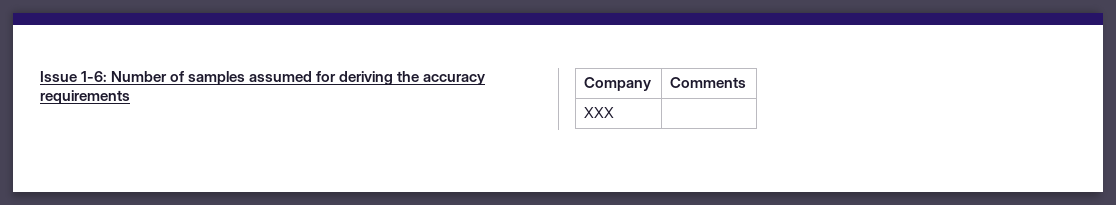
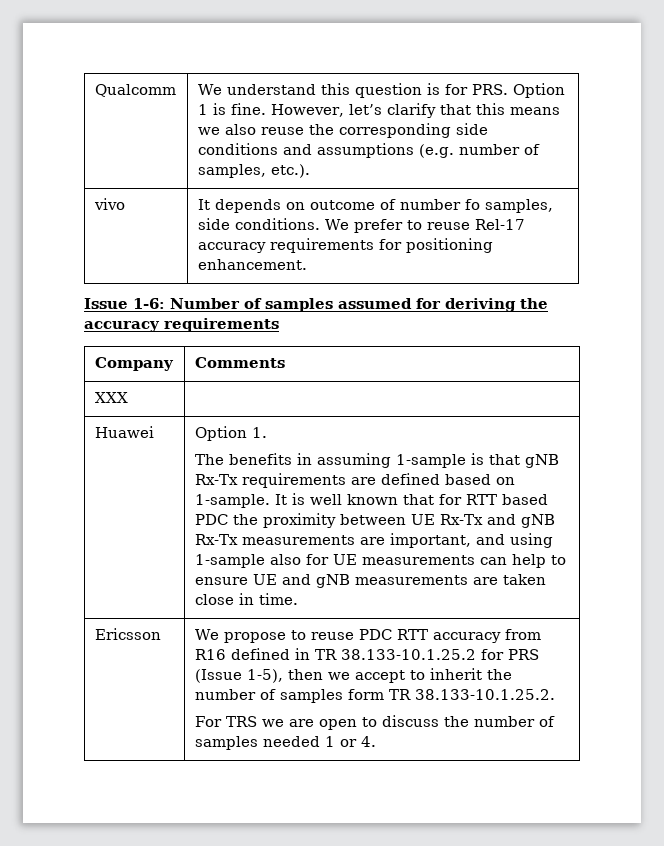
(40, 76) none -> [94,84,176,97] [197,83,565,98] [197,103,560,118] [197,123,488,138] [197,143,540,158] [197,164,310,178] [93,198,125,210] [197,199,553,213] [197,218,525,233] [197,238,493,253] [197,259,307,270] Qualcomm | We understand this question is for PRS. Option 1 is fine. However, let’s clarify that this means we also reuse the corresponding side conditions and assumptions (e.g. number of samples, etc.). // vivo | It depends on outcome of number fo samples, side conditions. We prefer to reuse Rel-17 accuracy requirements for positioning enhancement. //
(615, 112) none -> [94,426,154,438] [194,426,267,441] [194,453,559,468] [194,473,515,488] [194,493,548,508] [194,513,555,528] [194,533,553,548] [194,554,566,568] [194,574,546,588] [194,593,298,605] [94,628,161,640] [194,629,541,643] [194,648,539,660] [194,668,512,683] [194,689,555,703] [194,715,555,730] [194,736,376,750] // Huawei | Option 1. // The benefits in assuming 1-sample is that gNB Rx-Tx requirements are defined based on 1-sample. It is well known that for RTT based PDC the proximity between UE Rx-Tx and gNB Rx-Tx measurements are important, and using 1-sample also for UE measurements can help to ensure UE and gNB measurements are taken close in time. // Ericsson | We propose to reuse PDC RTT accuracy from R16 defined in TR 38.133-10.1.25.2 for PRS (Issue 1-5), then we accept to inherit the number of samples form TR 38.133-10.1.25.2. // For TRS we are open to discuss the number of samples needed 1 or 4.

